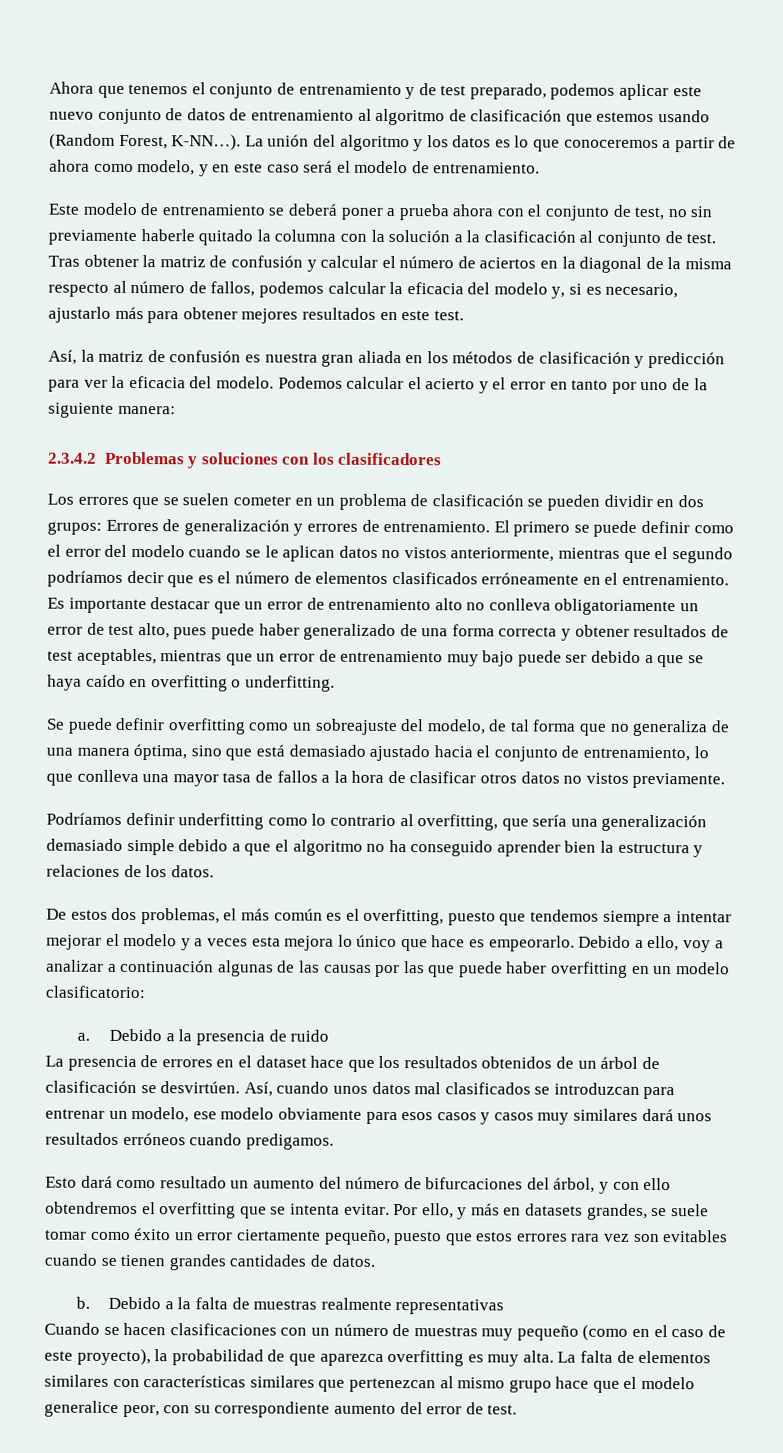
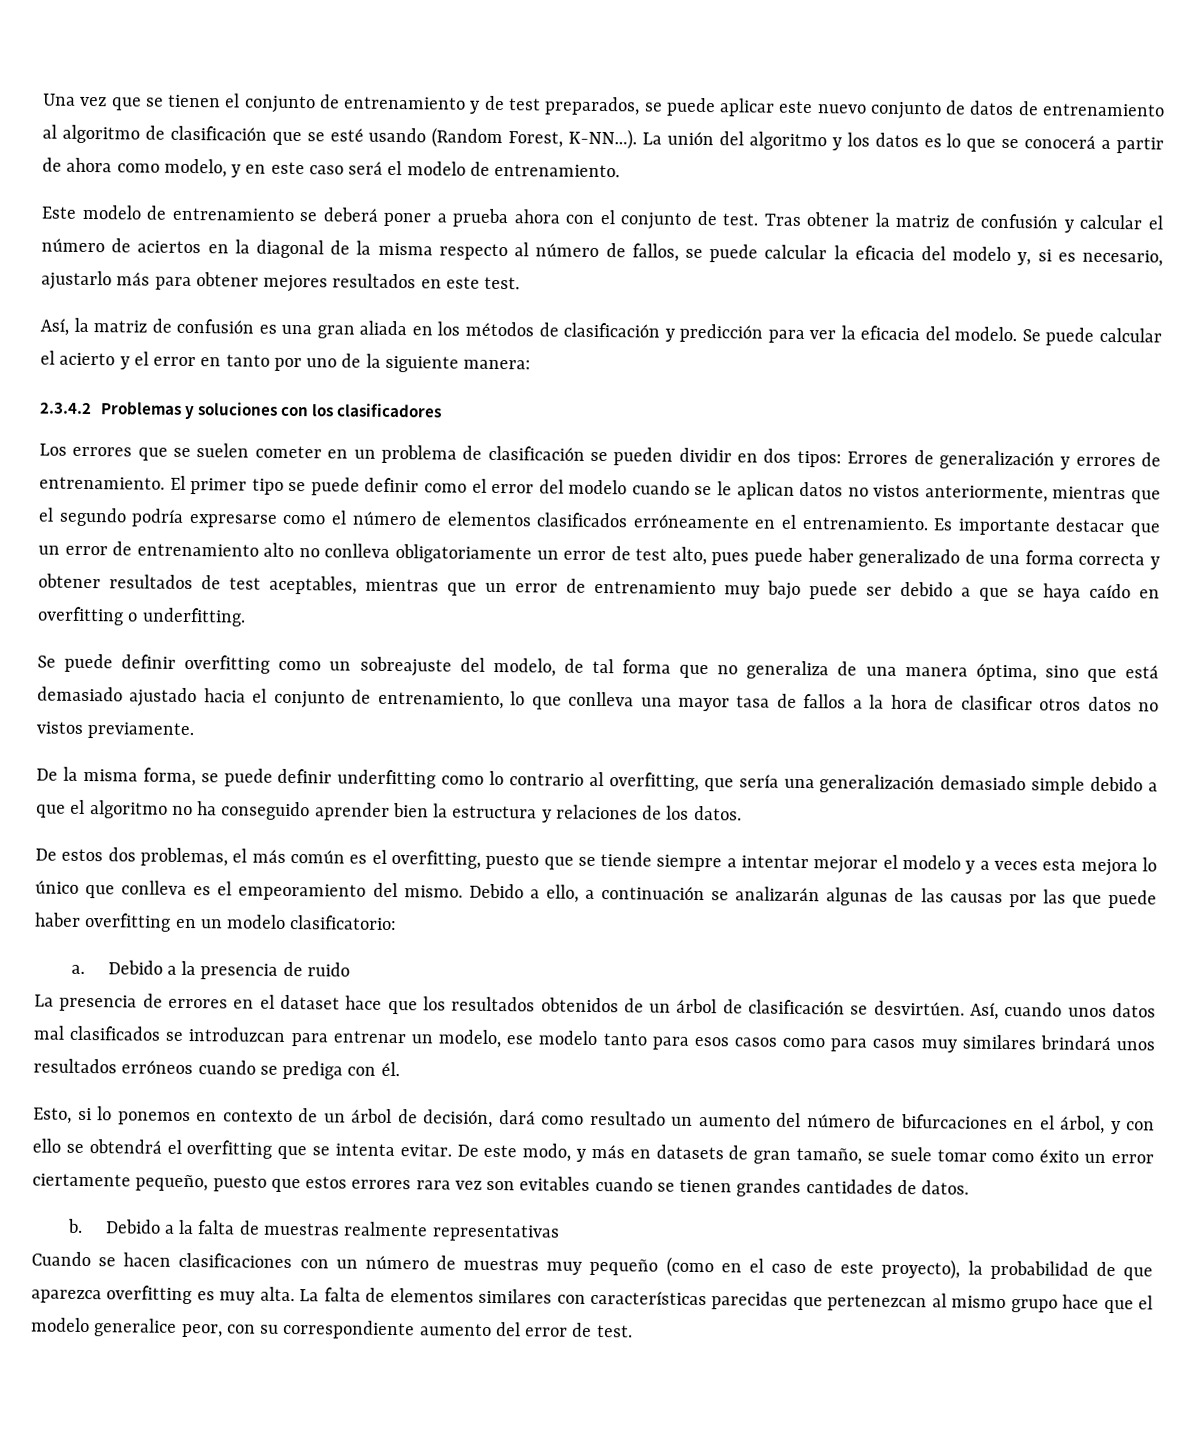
[49,81,189,98] Ahora que tenemos -> [43,93,222,111] Una vez que se tienen
[469,83,616,100] preparado, podemos -> [544,96,716,117] preparados, se puede
[596,111,655,123] estemos -> [306,128,364,142] se esté
[563,139,659,149] conoceremos -> [1001,135,1097,149] se conocerá
[634,206,714,221] [48,229,683,248] test, no sin previamente haberle quitado la columna con la solución a la clasificación al conjunto de -> (718, 218) none
[258,281,324,298] podemos -> [684,244,759,263] se puede
[264,352,318,363] nuestra -> [281,324,313,335] una
[277,376,343,389] Podemos -> [1021,327,1095,346] Se puede
[47,521,102,535] grupos: -> [796,450,842,468] tipos:
[513,521,571,537] primero -> [190,478,284,495] primer tipo
[47,570,214,588] podríamos decir que es -> [131,508,327,528] podría expresarse como
[46,812,122,825] Podríamos -> [36,766,273,787] De la misma forma, se puede
[530,909,600,922] tendemos -> [577,852,653,867] se tiende
[431,935,724,953] [46,959,215,973] hace es empeorarlo. Debido a ello, voy a analizar a continuación -> [121,880,821,903] conlleva es el empeoramiento del mismo. Debido a ello, a continuación se analizarán
[277,1107,362,1120] obviamente -> [602,1033,647,1046] tanto
[480,1112,491,1125] y -> [782,1037,868,1052] como para
[641,1108,674,1122] dará -> [1039,1035,1111,1051] brindará
[245,1133,334,1150] [45,1176,77,1188] predigamos. // Esto -> [259,1060,400,1080] [33,1106,493,1128] se prediga con él. // Esto, si lo ponemos en contexto de un árbol de decisión,
[526,1177,550,1190] del -> [1013,1115,1055,1130] en el
[45,1201,138,1215] obtendremos -> [65,1139,162,1154] se obtendrá
[393,1203,454,1219] Por ello, -> [456,1143,572,1162] De este modo,
[586,1203,648,1220] grandes, -> [728,1145,863,1165] de gran tamaño,
[249,1375,315,1388] similares -> [711,1291,789,1310] parecidas

